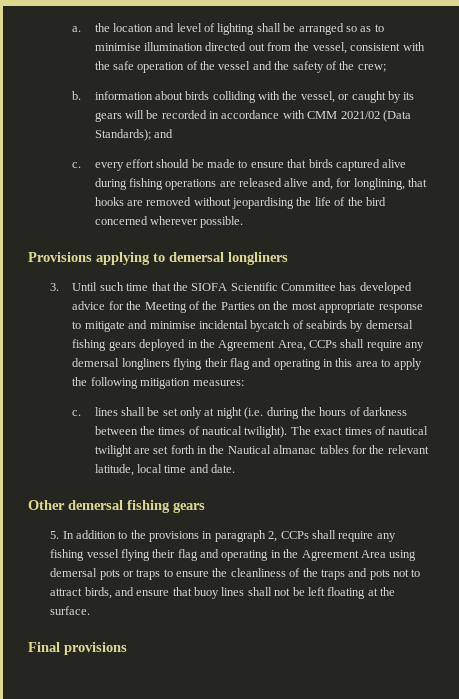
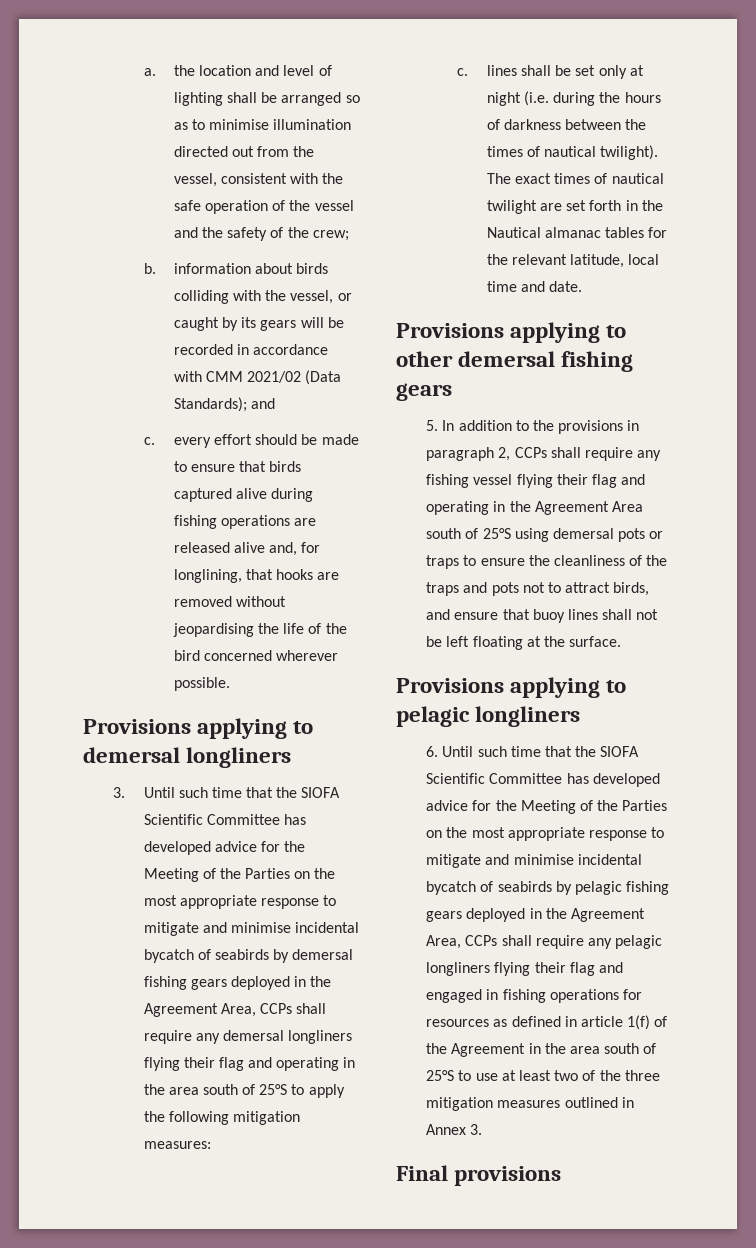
[335,358,378,367] this area -> [143,1084,288,1095] the area south of 25°S
[28,500,65,510] Other -> [396,322,627,343] [396,351,453,367] Provisions applying to other
(386, 554) none -> [426,528,511,539] south of 25°S
(91, 610) none -> [396,677,627,698] [396,706,581,727] [426,746,640,757] [426,773,660,787] [426,800,668,814] [426,827,665,841] [426,854,642,868] [426,881,670,895] [426,908,645,922] [426,935,663,949] [426,962,623,976] [426,989,642,1003] [426,1015,668,1030] [426,1043,657,1057] [426,1070,660,1081] [426,1097,634,1111] [426,1124,483,1135] // Provisions applying to pelagic longliners // 6. Until such time that the SIOFA Scientific Committee has developed advice for the Meeting of the Parties on the most appropriate response to mitigate and minimise incidental bycatch of seabirds by pelagic fishing gears deployed in the Agreement Area, CCPs shall require any pelagic longliners flying their flag and engaged in fishing operations for resources as defined in article 1(f) of the Agreement in the area south of 25°S to use at least two of the three mitigation measures outlined in Annex 3.

